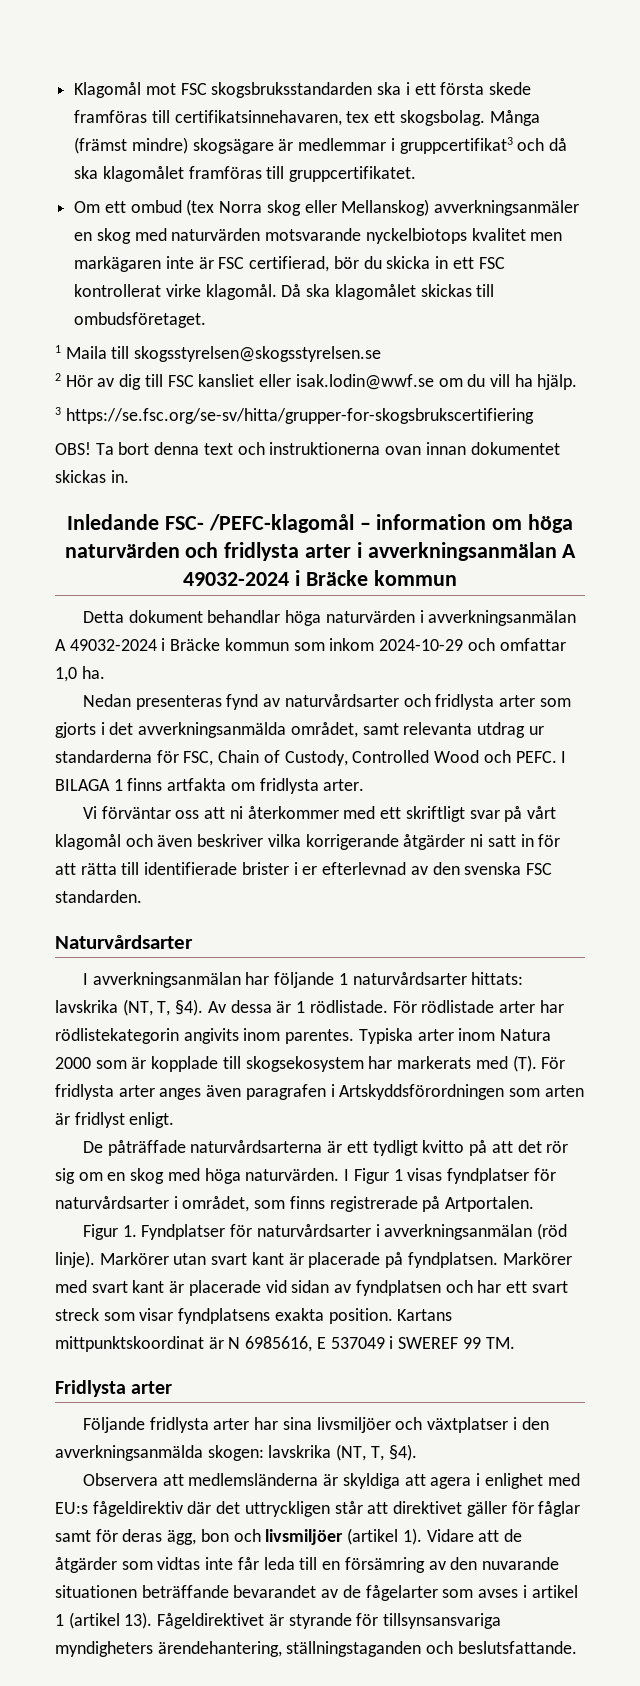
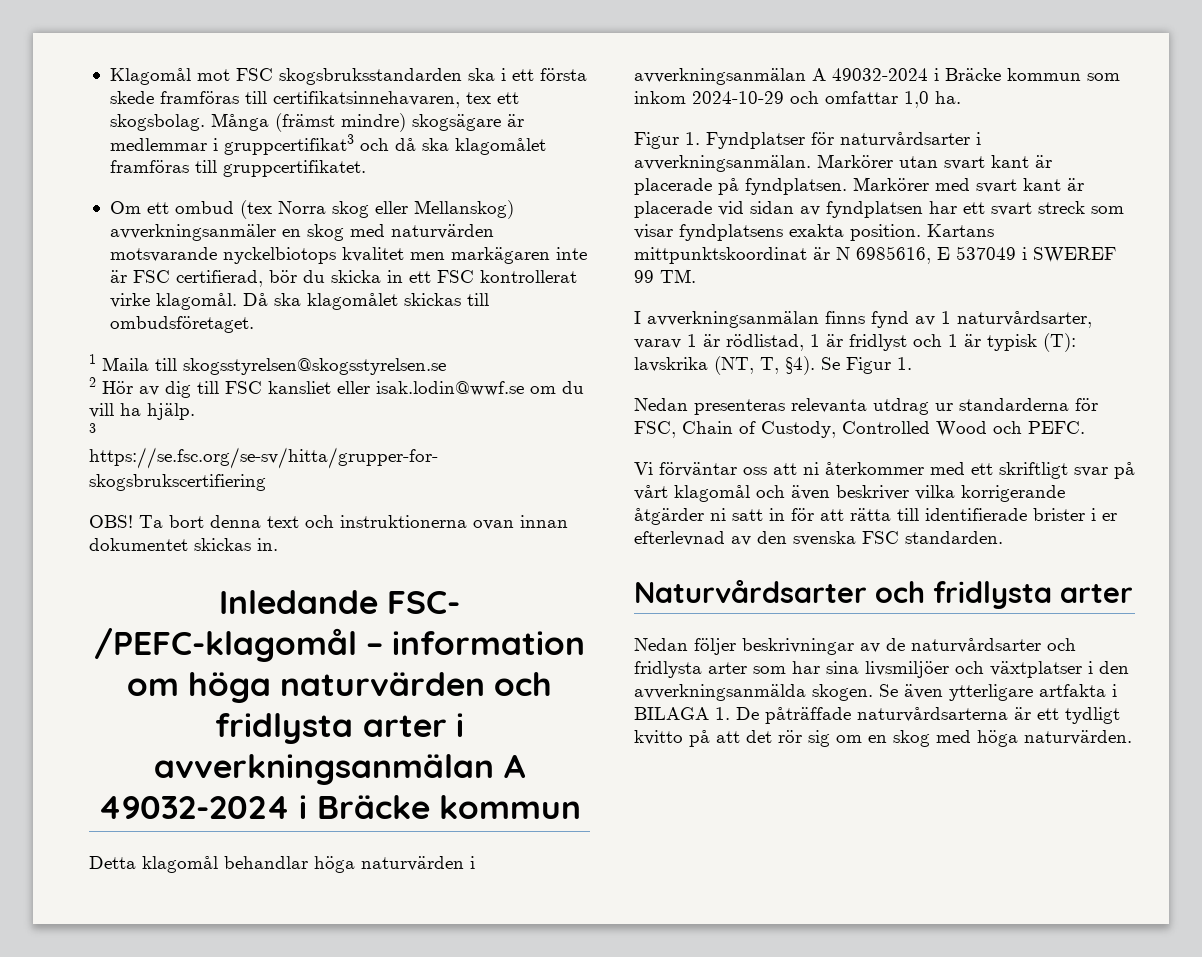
[128,610,203,623] dokument -> [142,856,218,873] klagomål
[82,694,571,710] [55,722,399,738] Nedan presenteras fynd av naturvårdsarter och fridlysta arter som gjorts i det avverkningsanmälda området, samt -> [634,132,981,149] [634,154,1052,172] [634,177,1084,195] [634,201,1124,218] [634,224,994,241] [634,246,1116,264] [634,269,696,283] [634,311,1092,328] [634,333,1076,352] [634,356,912,375] [634,398,785,415] Figur 1. Fyndplatser för naturvårdsarter i avverkningsanmälan. Markörer utan svart kant är placerade på fyndplatsen. Markörer med svart kant är placerade vid sidan av fyndplatsen har ett svart streck som visar fyndplatsens exakta position. Kartans mittpunktskoordinat är N 6985616, E 537049 i SWEREF 99 TM. // I avverkningsanmälan finns fynd av 1 naturvårdsarter, varav 1 är rödlistad, 1 är fridlyst och 1 är typisk (T): lavskrika (NT, T, §4). Se Figur 1. // Nedan presenteras
[561,751,567,763] [55,778,365,794] I BILAGA 1 finns artfakta om fridlysta arter. -> (1085, 427) none
[82,972,524,988] [55,999,564,1016] [55,1028,552,1044] [55,1055,566,1072] [55,1084,584,1100] [55,1112,175,1128] // I avverkningsanmälan har följande 1 naturvårdsarter hittats: lavskrika (NT, T, §4). Av dessa är 1 rödlistade. För rödlistade arter har rödlistekategorin angivits inom parentes. Typiska arter inom Natura 2000 som är kopplade till skogsekosystem har markerats med (T). För fridlysta arter anges även paragrafen i Artskyddsförordningen som arten är fridlyst enligt. // -> [875,581,1133,609] [634,638,1076,655] [634,661,1129,678] [634,684,1117,701] [634,707,730,720] och fridlysta arter // Nedan följer beskrivningar av de naturvårdsarter och fridlysta arter som har sina livsmiljöer och växtplatser i den avverkningsanmälda skogen. Se även ytterligare artfakta i BILAGA 1.
[344,1168,556,1184] [55,1196,535,1212] [82,1223,568,1240] [55,1251,572,1268] [55,1280,568,1296] [55,1308,453,1324] [55,1336,515,1352] [55,1380,173,1397] [82,1417,549,1433] [55,1444,417,1461] [82,1473,580,1489] [55,1501,581,1517] [55,1528,522,1545] [55,1557,559,1573] [55,1585,578,1601] [55,1612,502,1629] [55,1641,577,1657] I Figur 1 visas fyndplatser för naturvårdsarter i området, som finns registrerade på Artportalen. // Figur 1. Fyndplatser för naturvårdsarter i avverkningsanmälan (röd linje). Markörer utan svart kant är placerade på fyndplatsen. Markörer med svart kant är placerade vid sidan av fyndplatsen och har ett svart streck som visar fyndplatsens exakta position. Kartans mittpunktskoordinat är N 6985616, E 537049 i SWEREF 99 TM. // Fridlysta arter // Följande fridlysta arter har sina livsmiljöer och växtplatser i den avverkningsanmälda skogen: lavskrika (NT, T, §4). // Observera att medlemsländerna är skyldiga att agera i enlighet med EU:s fågeldirektiv där det uttryckligen står att direktivet gäller för fåglar samt för deras ägg, bon och livsmiljöer (artikel 1). Vidare att de åtgärder som vidtas inte får leda till en försämring av den nuvarande situationen beträffande bevarandet av de fågelarter som avses i artikel 1 (artikel 13). Fågeldirektivet är styrande för tillsynsansvariga myndigheters ärendehantering, ställningstaganden och beslutsfattande. -> (1132, 737) none

